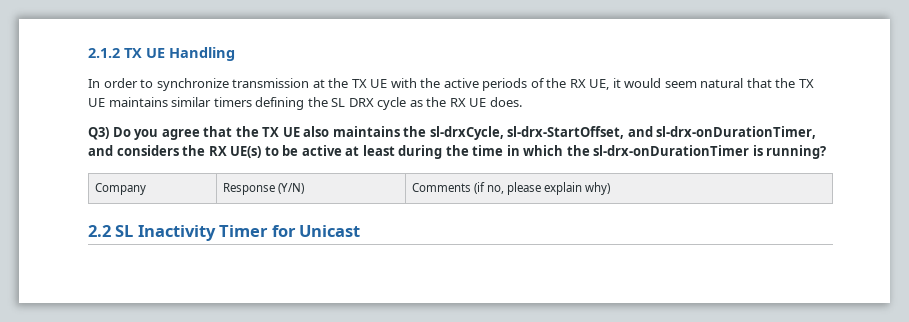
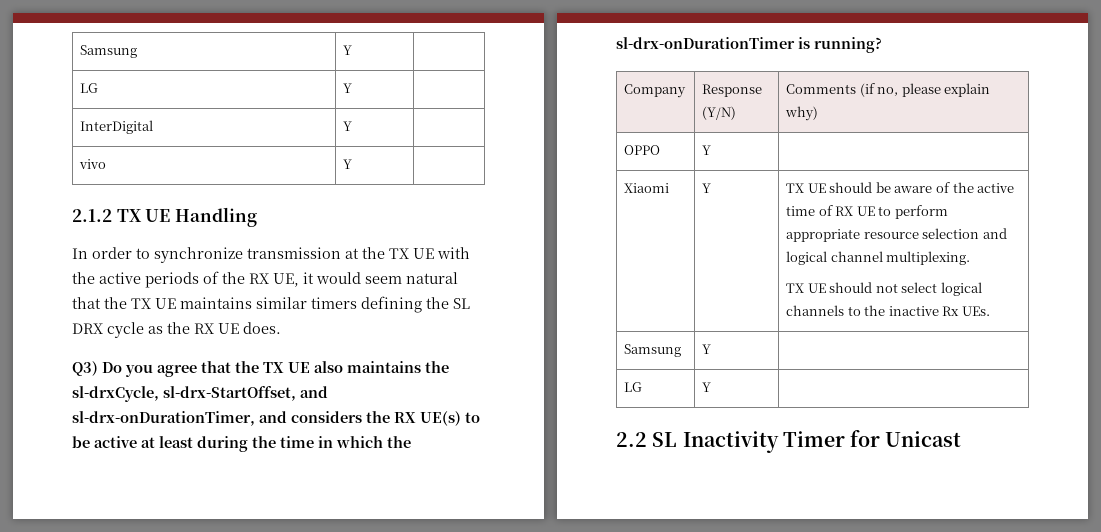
(88, 53) none -> [80,45,138,58] [343,45,353,55] [80,83,99,93] [343,83,353,93] [80,120,154,134] [343,121,353,131] [79,159,107,169] [343,159,353,169] Samsung | Y | // LG | Y | // InterDigital | Y | // vivo | Y | //
(611, 188) none -> [624,145,661,155] [702,145,712,155] [624,183,670,193] [702,183,712,193] [786,182,1015,193] [786,205,948,219] [786,228,1007,242] [786,251,971,265] [786,282,982,296] [786,305,990,316] [624,344,682,357] [702,344,712,354] [624,382,643,392] [702,382,712,392] // OPPO | Y | // Xiaomi | Y | TX UE should be aware of the active time of RX UE to perform appropriate resource selection and logical channel multiplexing. // TX UE should not select logical channels to the inactive Rx UEs. // Samsung | Y | // LG | Y |

